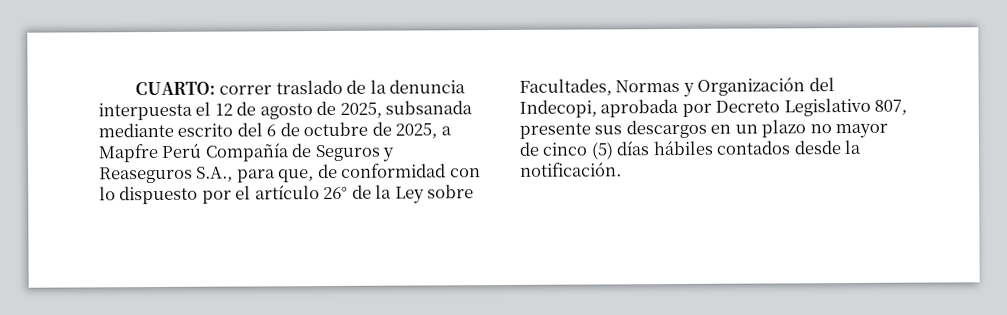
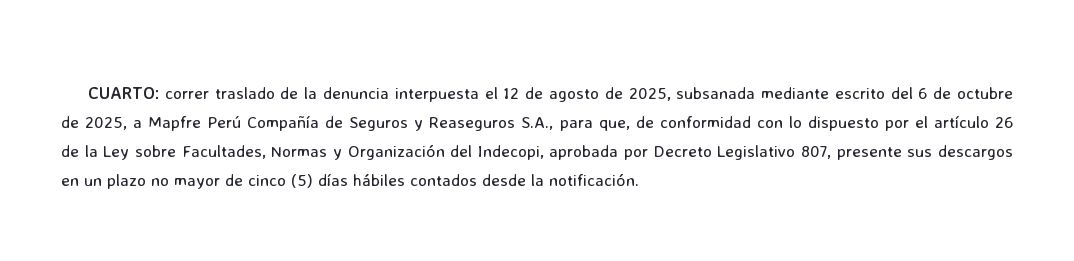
[323,186,349,200] 26° -> [994,117,1013,128] 26

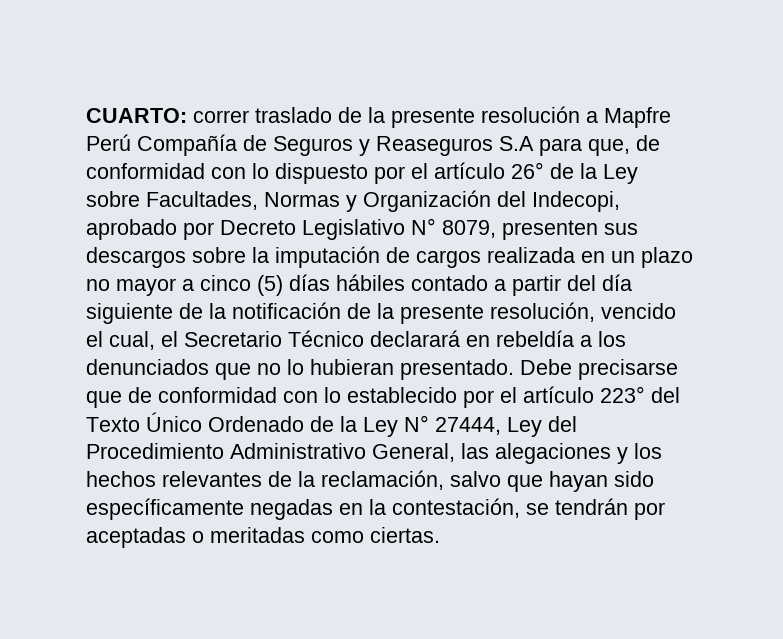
[323,87,1014,102] [61,116,128,130] denuncia interpuesta el 12 de agosto de 2025, subsanada mediante escrito del 6 de octubre de 2025, -> [391,106,580,128] presente resolución
[521,117,554,130] S.A., -> [499,136,534,151] S.A
[994,117,1013,128] 26 -> [511,162,544,179] 26°
[549,145,619,160] aprobada -> [86,219,177,240] aprobado
[801,145,1013,160] 807, presente sus descargos -> [411,218,638,240] [86,246,575,268] N° 8079, presenten sus descargos sobre la imputación de cargos realizada
[225,174,243,186] de -> [182,279,194,291] a
[410,173,639,186] contados desde la notificación. -> [411,274,632,296] [86,302,676,324] [86,330,626,350] [86,359,678,380] [86,386,680,408] [86,412,577,437] [86,443,662,464] [86,470,654,492] [86,498,665,520] [86,527,440,548] contado a partir del día siguiente de la notificación de la presente resolución, vencido el cual, el Secretario Técnico declarará en rebeldía a los denunciados que no lo hubieran presentado. Debe precisarse que de conformidad con lo establecido por el artículo 223° del Texto Único Ordenado de la Ley N° 27444, Ley del Procedimiento Administrativo General, las alegaciones y los hechos relevantes de la reclamación, salvo que hayan sido específicamente negadas en la contestación, se tendrán por aceptadas o meritadas como ciertas.

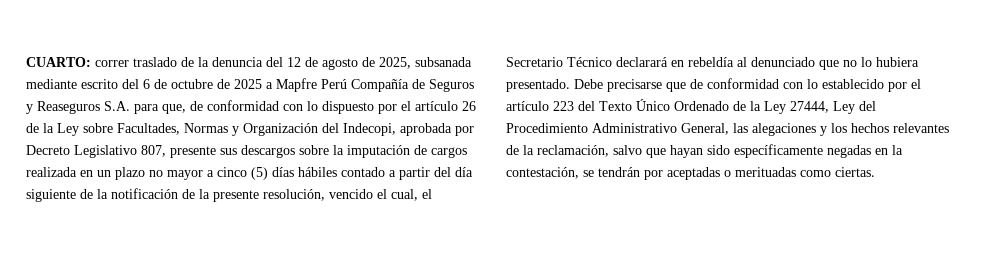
[391,106,580,128] presente resolución -> [212,57,472,70] [26,79,262,89] denuncia del 12 de agosto de 2025, subsanada mediante escrito del 6 de octubre de 2025
[499,136,534,151] S.A -> [104,101,130,111] S.A.
[511,162,544,179] 26° -> [462,101,476,111] 26
[86,219,177,240] aprobado -> [400,123,452,136] aprobada
[411,218,598,240] N° 8079, presenten -> [141,145,216,158] 807, presente
[580,331,626,347] [86,359,209,375] a los denunciados -> [737,57,815,67] al denunciado
[310,359,394,375] hubieran -> [876,57,919,67] hubiera
[600,386,645,403] 223° -> [553,101,574,111] 223
[404,415,429,432] N° -> (786, 107) none
[210,527,305,543] meritadas -> [735,167,796,177] merituadas

